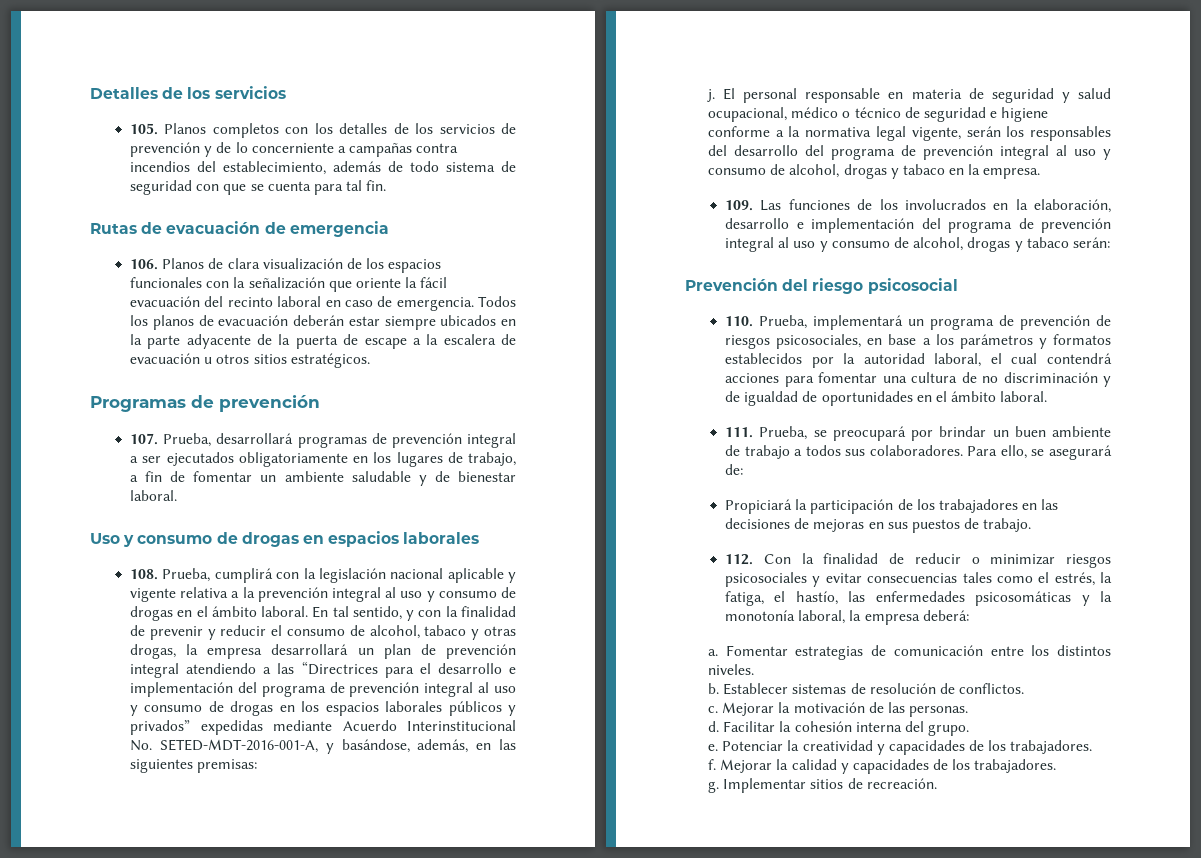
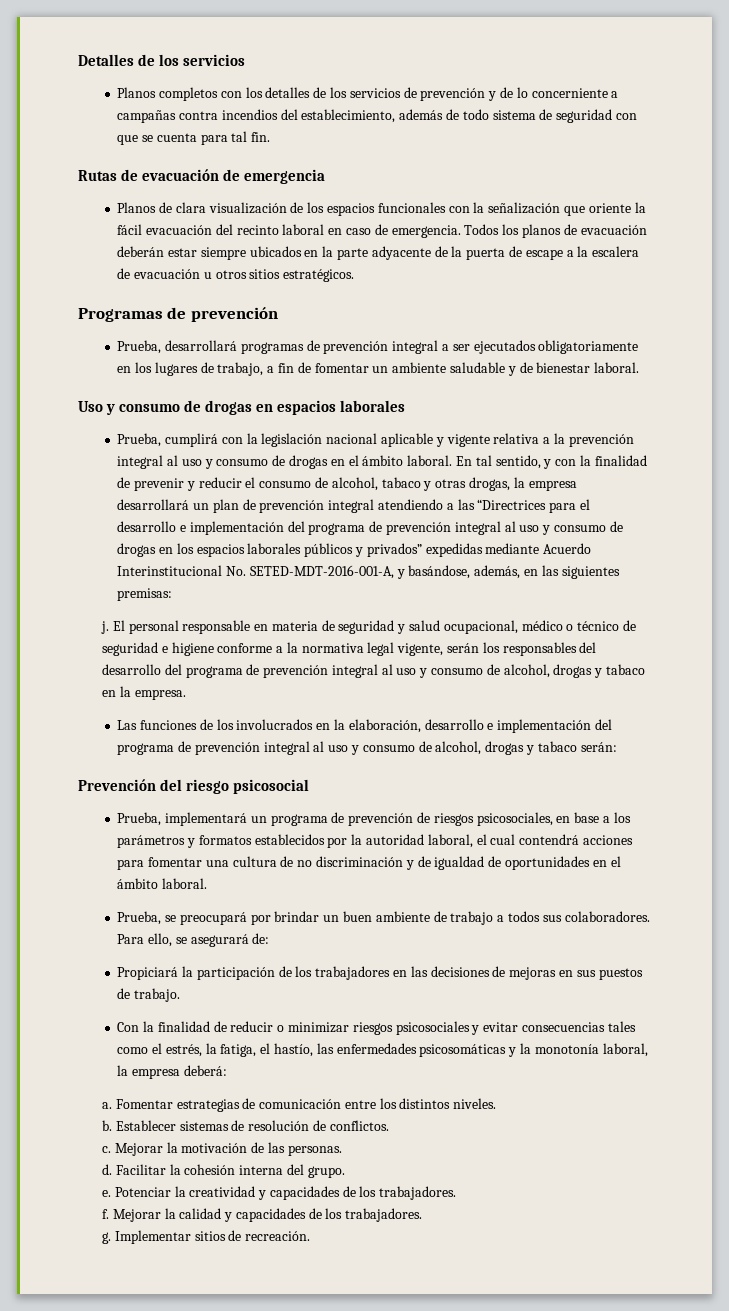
[130,123,159,135] 105. -> (246, 60) none
[130,259,159,270] 106. -> (326, 176) none
[130,433,159,445] 107. -> (278, 314) none
[130,569,159,580] 108. -> (406, 406) none
[725,200,754,211] 109. -> (186, 694) none
[725,316,754,327] 110. -> (310, 786) none
[725,427,754,438] 111. -> (208, 883) none
[725,554,754,565] 112. -> (181, 995) none

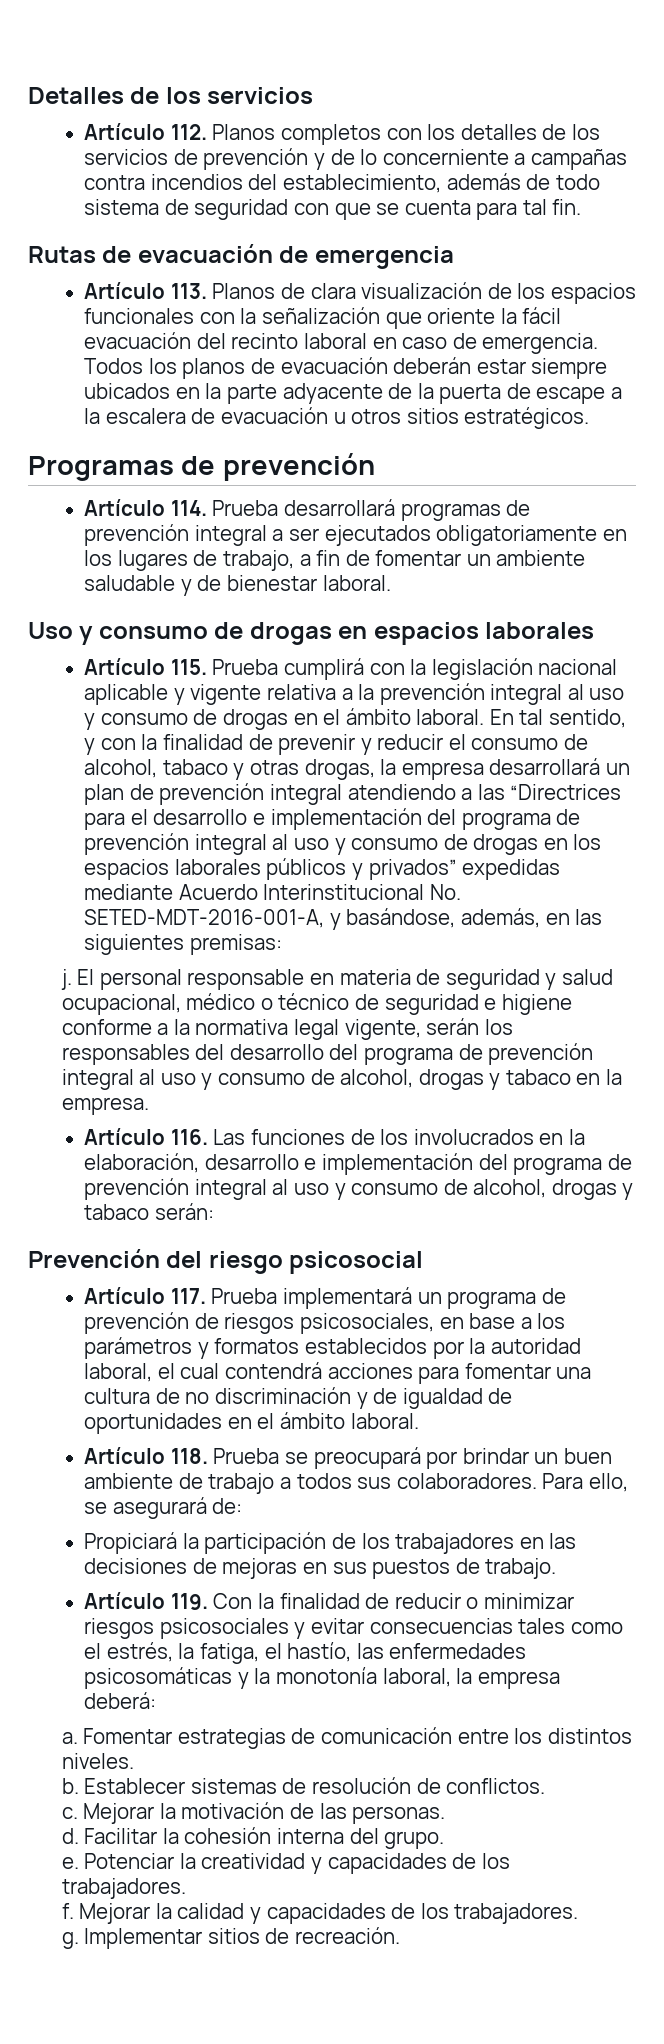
(246, 60) none -> [84,123,207,140] Artículo 112.
(326, 176) none -> [84,282,207,299] Artículo 113.
[117,340,162,354] Prueba, -> [84,499,279,516] Artículo 114. Prueba
[117,433,162,447] Prueba, -> [84,658,279,675] Artículo 115. Prueba
(186, 694) none -> [84,1128,208,1145] Artículo 116.
[117,812,162,826] Prueba, -> [84,1287,278,1304] Artículo 117. Prueba
[117,911,162,925] Prueba, -> [84,1447,280,1464] Artículo 118. Prueba
(181, 995) none -> [84,1592,208,1610] Artículo 119.

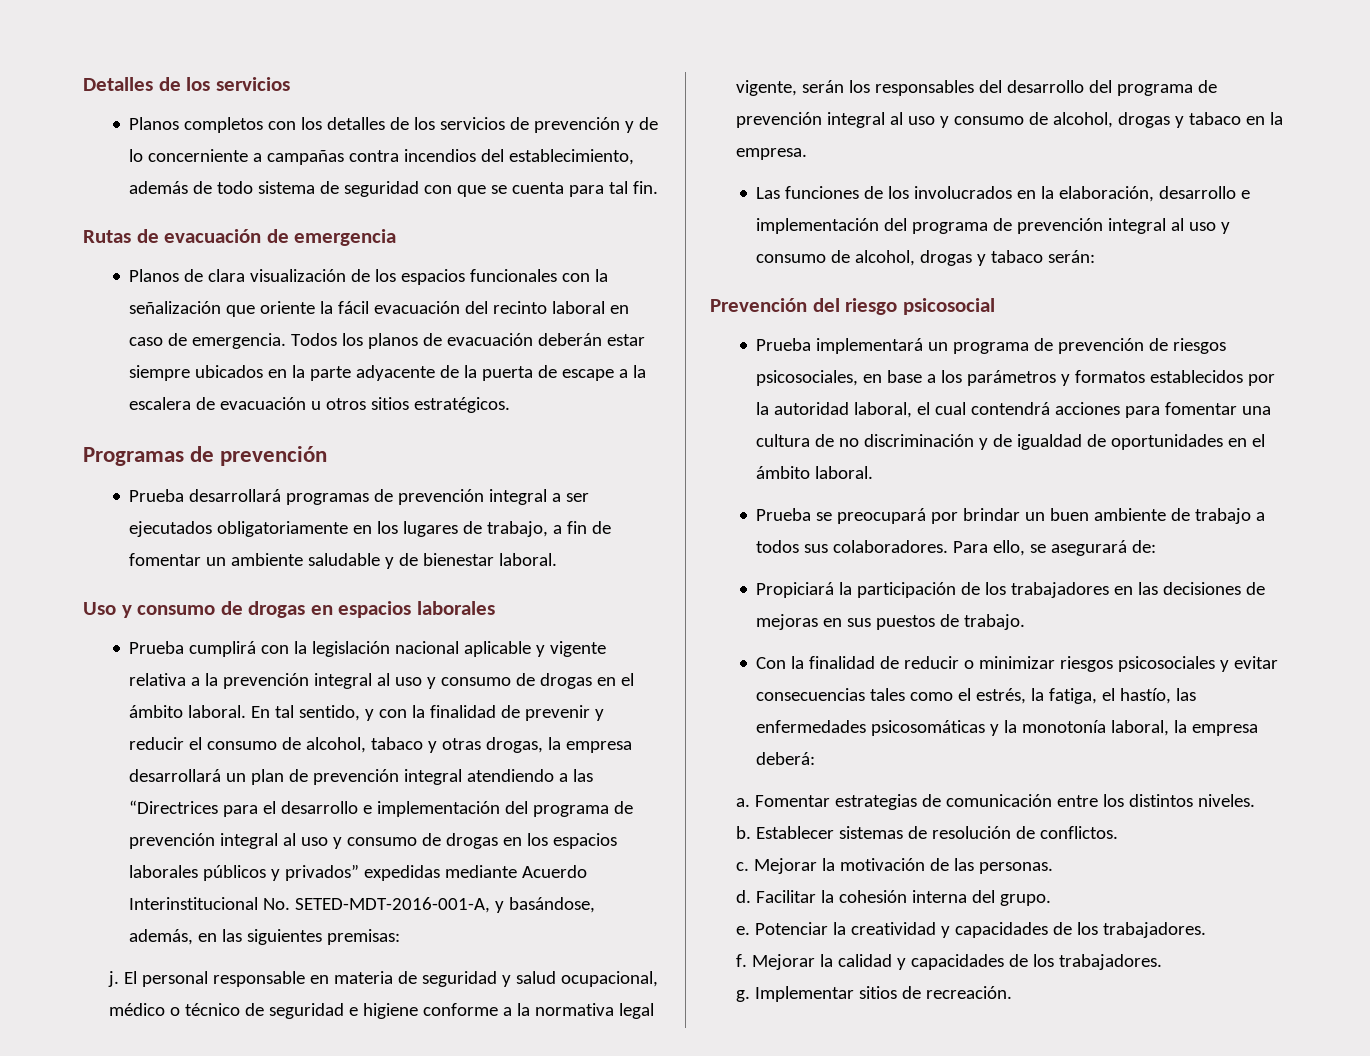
[84,123,207,140] Artículo 112. -> (290, 84) none
[84,282,207,299] Artículo 113. -> (397, 237) none
[84,499,207,516] Artículo 114. -> (328, 456) none
[84,658,207,675] Artículo 115. -> (495, 608) none
[84,1128,208,1145] Artículo 116. -> (807, 154) none
[84,1287,206,1304] Artículo 117. -> (995, 306) none
[84,1447,208,1464] Artículo 118. -> (874, 472) none
[84,1592,208,1610] Artículo 119. -> (1026, 622) none

